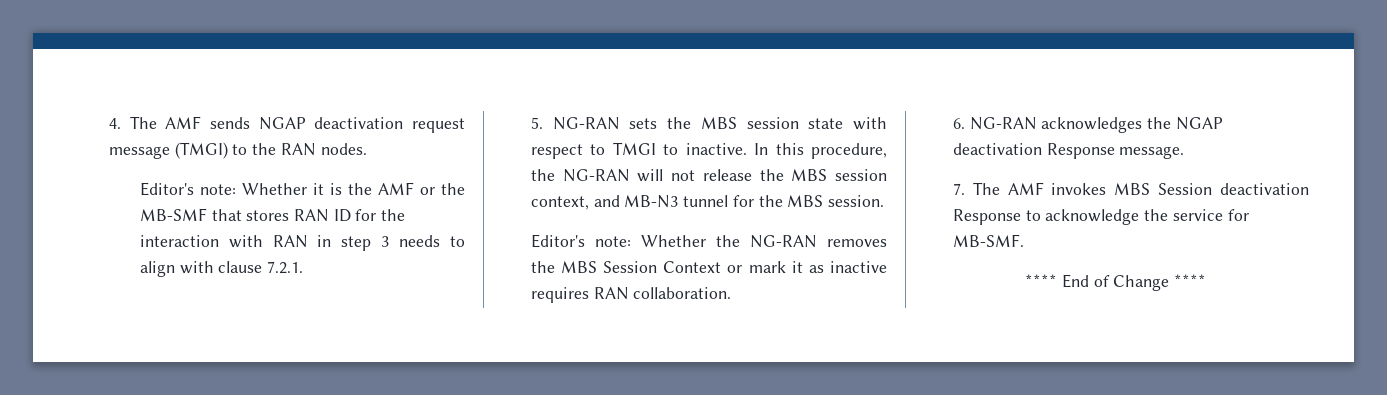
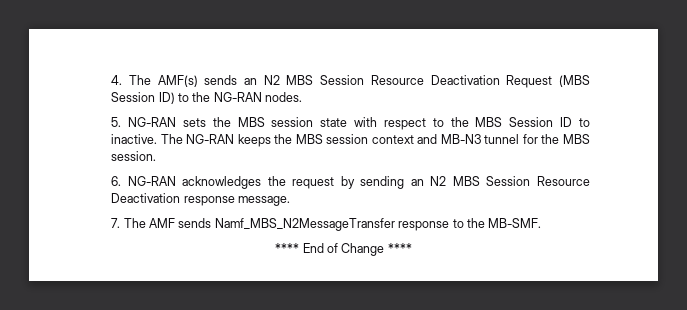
[165,116,465,133] [108,142,316,159] AMF sends NGAP deactivation request message (TMGI) to the RAN -> [157,75,590,88] [111,92,262,104] AMF(s) sends an N2 MBS Session Resource Deactivation Request (MBS Session ID) to the NG-RAN
[139,182,465,196] [139,208,406,222] [139,235,465,251] [139,261,304,277] // Editor's note: Whether it is the AMF or the MB-SMF that stores RAN ID for the interaction with RAN in step 3 needs to align with clause 7.2.1. -> (303, 97) none
[612,142,888,159] [530,169,887,182] [530,196,589,210] TMGI to inactive. In this procedure, the NG-RAN will not release the MBS session context, -> [450,117,590,127] [111,134,414,147] the MBS Session ID to inactive. The NG-RAN keeps the MBS session context
[530,234,887,248] [530,261,887,273] [530,287,732,303] [952,117,1223,133] [952,143,1185,159] [952,182,1309,195] [952,209,1249,225] Editor's note: Whether the NG-RAN removes the MBS Session Context or mark it as inactive requires RAN collaboration. // 6. NG-RAN acknowledges the NGAP deactivation Response message. // 7. The AMF invokes MBS Session deactivation Response to acknowledge the service for -> [111,176,590,189] [111,193,290,206] [111,218,485,231] 6. NG-RAN acknowledges the request by sending an N2 MBS Session Resource Deactivation response message. // 7. The AMF sends Namf_MBS_N2MessageTransfer response to the

